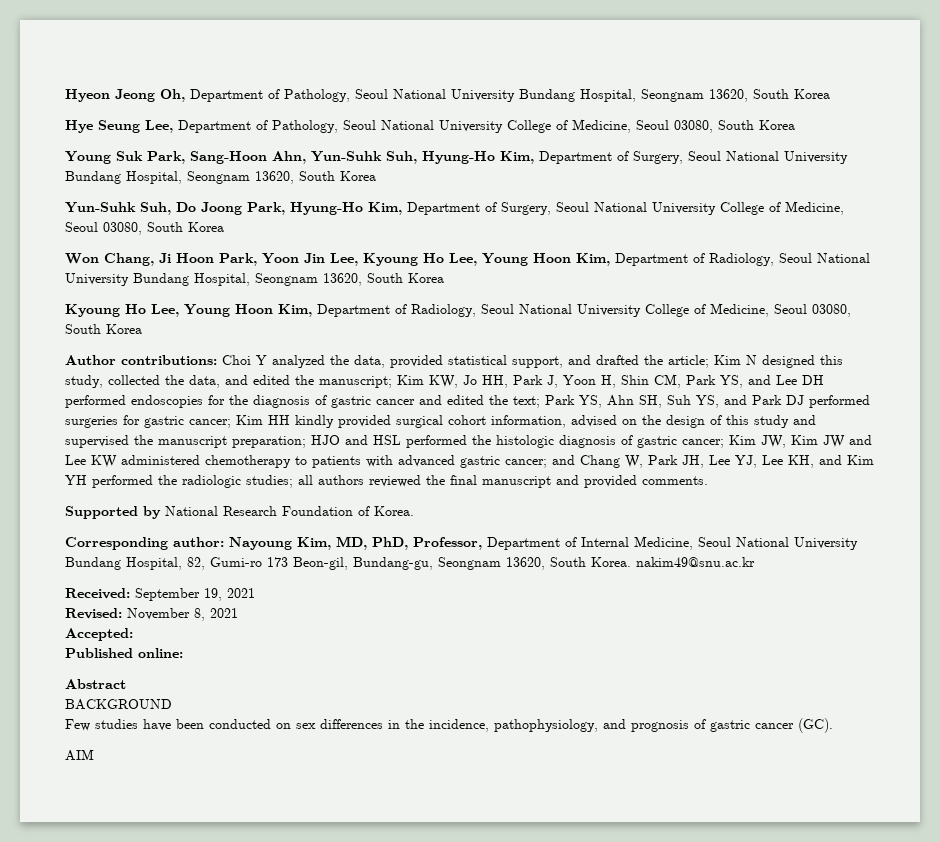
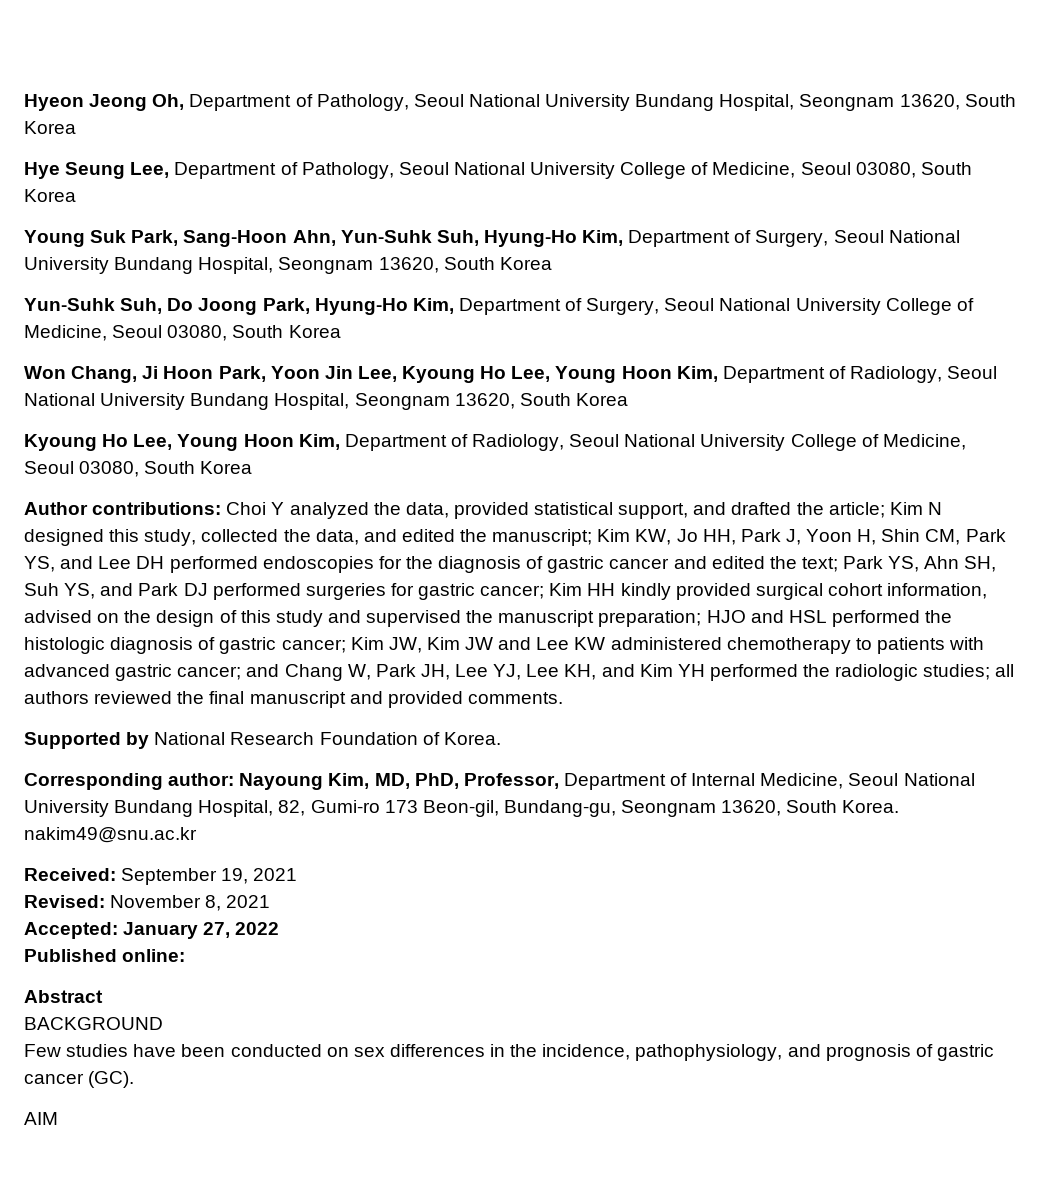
(133, 634) none -> [123,922,280,939] January 27, 2022

